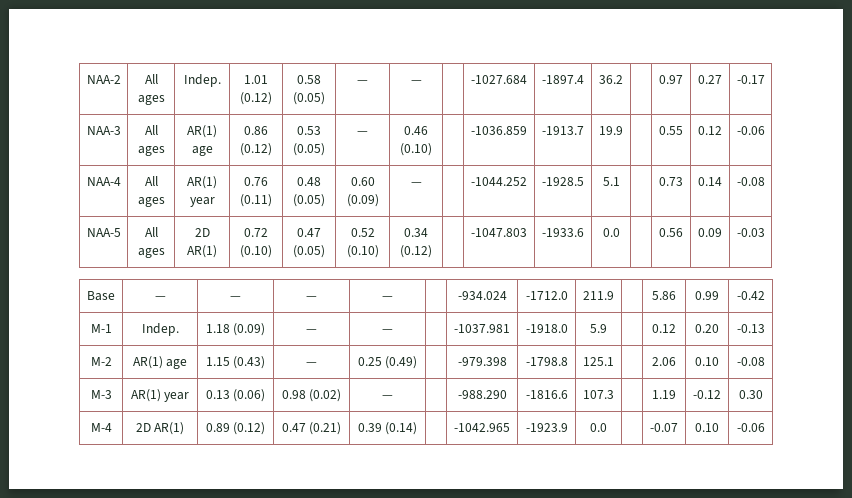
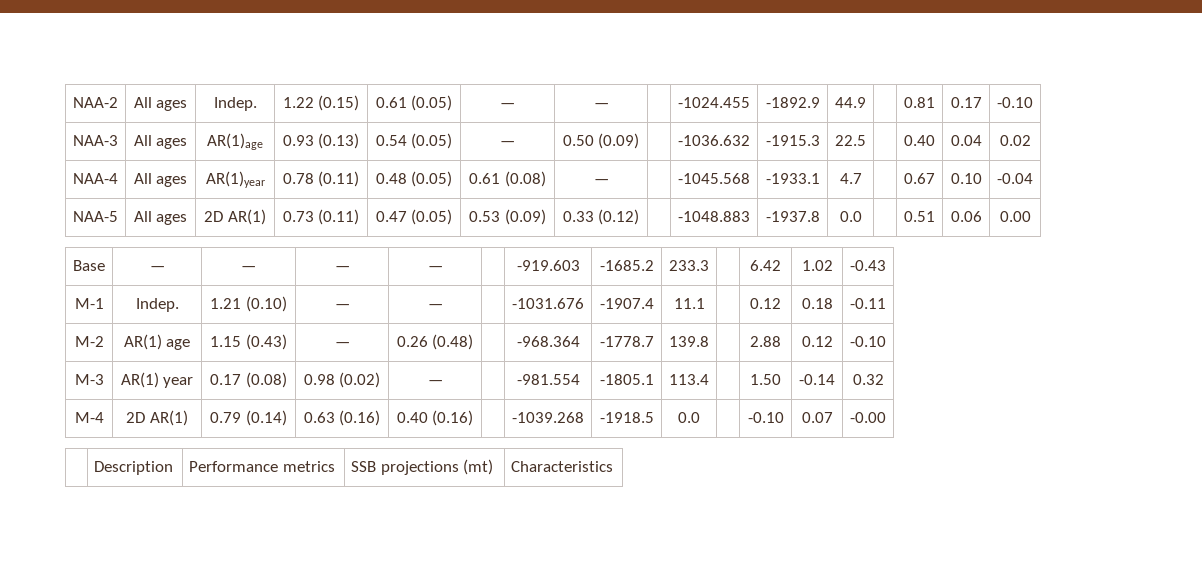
[244,75,268,84] [240,92,272,105] [297,75,321,84] 1.01 (0.12) | 0.58 -> [282,95,360,111] [375,97,407,108] 1.22 (0.15) | 0.61
[471,75,527,84] [542,75,584,84] [599,75,623,84] [659,75,683,84] [698,75,722,84] [736,75,765,84] [86,126,121,135] [144,125,158,135] [137,146,165,156] [187,125,217,138] [191,146,213,156] [244,126,268,135] [240,143,272,156] [297,126,321,135] [293,143,325,156] [357,131,368,135] [404,126,428,135] [400,143,432,156] [471,126,527,135] [542,126,584,135] [599,126,623,135] [659,126,683,135] [698,126,722,135] [736,126,765,135] -1027.684 | -1897.4 | 36.2 | | 0.97 | 0.27 | -0.17 // NAA-3 | All ages | AR(1) age | 0.86 (0.12) | 0.53 (0.05) | — | 0.46 (0.10) | | -1036.859 | -1913.7 | 19.9 | | 0.55 | 0.12 | -0.06 -> [678,97,750,108] [765,97,820,108] [835,97,866,108] [904,97,935,108] [950,97,982,108] [997,97,1033,108] [73,135,118,146] [133,135,188,149] [207,133,263,150] [282,133,360,149] [375,133,453,149] [500,141,515,146] [562,133,640,149] [678,135,750,146] [765,135,820,146] [835,135,866,146] [904,135,935,146] [950,135,982,146] [999,135,1031,146] -1024.455 | -1892.9 | 44.9 | | 0.81 | 0.17 | -0.10 // NAA-3 | All ages | AR(1)age | 0.93 (0.13) | 0.54 (0.05) | — | 0.50 (0.09) | | -1036.632 | -1915.3 | 22.5 | | 0.40 | 0.04 | 0.02
[187,176,217,189] [189,197,215,207] [244,177,268,186] AR(1) year | 0.76 -> [205,171,265,188] [282,173,314,184] AR(1)year | 0.78
[350,177,375,186] [346,194,379,207] [410,182,422,186] [471,177,527,186] [542,177,584,186] [602,177,620,186] [659,177,683,186] [698,177,722,186] [736,177,765,186] 0.60 (0.09) | — | | -1044.252 | -1928.5 | 5.1 | | 0.73 | 0.14 | -0.08 -> [469,171,546,187] [593,179,609,184] [678,173,750,184] [765,173,820,184] [839,173,862,184] [904,173,935,184] [950,173,982,184] [997,173,1033,184] 0.61 (0.08) | — | | -1045.568 | -1933.1 | 4.7 | | 0.67 | 0.10 | -0.04
[244,228,268,237] [240,245,272,258] 0.72 (0.10) -> [282,209,360,225] 0.73 (0.11)
[350,228,375,237] [346,245,379,258] [404,228,428,237] 0.52 (0.10) | 0.34 -> [469,209,546,225] [562,211,594,222] 0.53 (0.09) | 0.33
[471,228,527,237] [542,228,584,237] [602,228,620,237] [659,228,683,237] [698,228,722,237] [736,228,765,237] -1047.803 | -1933.6 | 0.0 | | 0.56 | 0.09 | -0.03 -> [678,211,750,222] [765,211,820,222] [839,211,862,222] [904,211,935,222] [950,211,982,222] [999,211,1031,222] -1048.883 | -1937.8 | 0.0 | | 0.51 | 0.06 | 0.00
[457,291,507,300] [525,291,568,300] [583,291,614,300] [652,291,676,300] [695,291,719,300] [736,291,765,300] -934.024 | -1712.0 | 211.9 | | 5.86 | 0.99 | -0.42 -> [516,260,580,271] [599,260,654,271] [669,260,709,271] [750,260,781,271] [801,260,833,271] [850,260,886,271] -919.603 | -1685.2 | 233.3 | | 6.42 | 1.02 | -0.43
[205,323,266,336] [306,329,317,333] [382,329,393,333] [454,324,510,333] [525,324,568,333] [590,324,607,333] [652,324,676,333] [695,324,719,333] [736,324,765,333] 1.18 (0.09) | — | — | | -1037.981 | -1918.0 | 5.9 | | 0.12 | 0.20 | -0.13 -> [210,296,287,312] [334,304,350,309] [427,304,443,309] [512,298,584,309] [599,298,654,309] [673,298,705,309] [750,298,781,309] [801,298,833,309] [850,298,886,309] 1.21 (0.10) | — | — | | -1031.676 | -1907.4 | 11.1 | | 0.12 | 0.18 | -0.11
[357,356,418,369] [457,357,507,366] [525,357,568,366] [583,357,614,366] [652,357,676,366] [695,357,719,366] [736,357,765,366] 0.25 (0.49) | | -979.398 | -1798.8 | 125.1 | | 2.06 | 0.10 | -0.08 -> [396,334,474,350] [516,336,580,347] [599,336,654,347] [669,336,709,347] [750,336,781,347] [801,336,833,347] [850,336,886,347] 0.26 (0.48) | | -968.364 | -1778.7 | 139.8 | | 2.88 | 0.12 | -0.10
[205,389,266,402] 0.13 (0.06) -> [210,372,287,388] 0.17 (0.08)
[457,390,507,399] [525,390,568,399] [583,390,614,399] [652,390,676,399] [693,390,721,399] [738,390,763,399] [90,423,112,432] [135,422,185,435] [205,422,266,435] [281,422,342,435] [357,422,418,435] [454,423,510,432] [525,423,568,432] [590,423,607,432] [650,423,678,432] [695,423,719,432] [736,423,765,432] -988.290 | -1816.6 | 107.3 | | 1.19 | -0.12 | 0.30 // M-4 | 2D AR(1) | 0.89 (0.12) | 0.47 (0.21) | 0.39 (0.14) | | -1042.965 | -1923.9 | 0.0 | | -0.07 | 0.10 | -0.06 -> [516,374,580,385] [599,374,654,385] [669,374,709,385] [750,374,781,385] [799,374,835,385] [852,374,884,385] [74,412,104,423] [126,410,188,426] [210,410,287,426] [303,410,381,426] [396,410,474,426] [512,412,584,423] [599,412,654,423] [678,412,700,423] [747,412,784,423] [801,412,833,423] [850,412,886,423] [94,461,174,475] [189,461,335,472] [351,459,494,475] [511,461,614,472] -981.554 | -1805.1 | 113.4 | | 1.50 | -0.14 | 0.32 // M-4 | 2D AR(1) | 0.79 (0.14) | 0.63 (0.16) | 0.40 (0.16) | | -1039.268 | -1918.5 | 0.0 | | -0.10 | 0.07 | -0.00 // | Description | Performance metrics | SSB projections (mt) | Characteristics

